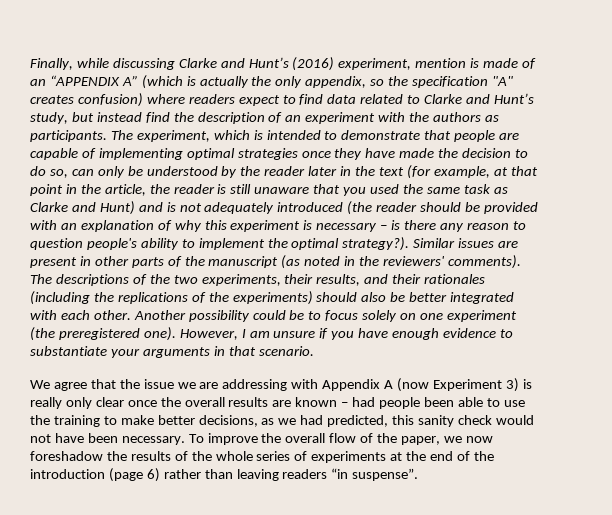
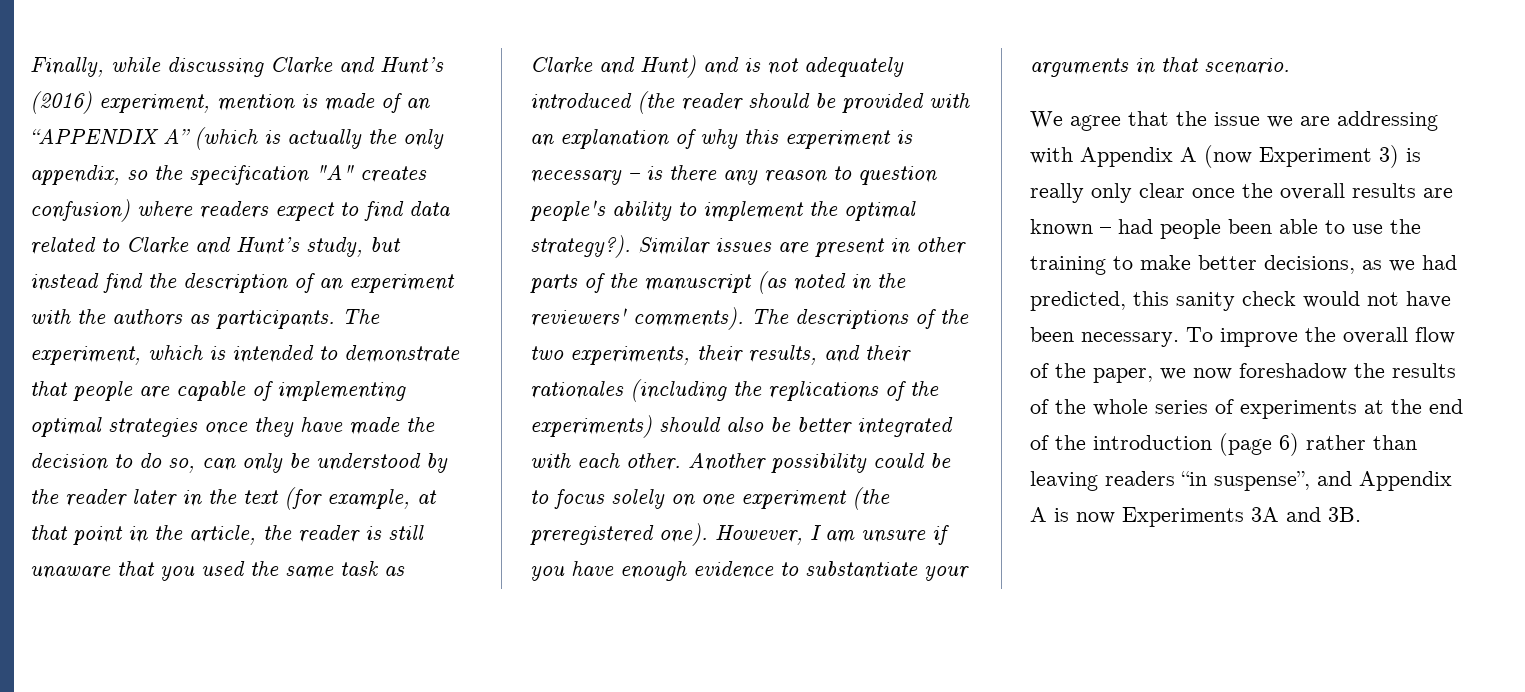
[352,468,419,481] suspense”. -> [1214,471,1452,491] [1030,507,1361,527] suspense”, and Appendix A is now Experiments 3A and 3B.

